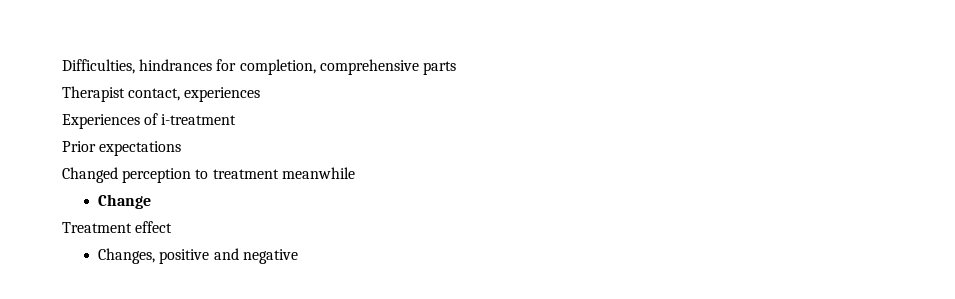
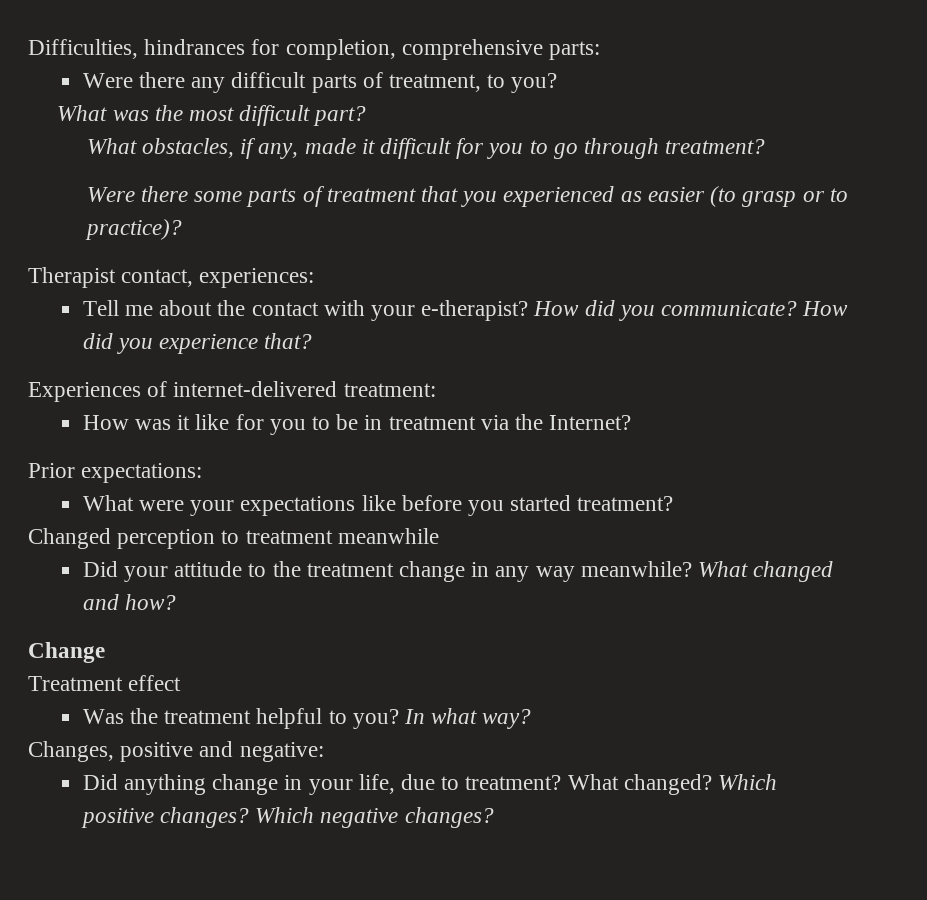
[422,61,456,75] [62,86,261,102] [62,113,237,129] [62,141,182,156] parts // Therapist contact, experiences // Experiences of i-treatment // Prior expectations -> [549,41,601,60] [82,72,558,93] [57,105,367,126] [86,138,766,159] [86,186,848,207] [84,219,182,240] [28,267,315,288] [82,300,849,321] [82,333,313,354] [28,381,436,402] [82,414,632,435] [28,463,203,483] [82,495,674,516] parts: // Were there any difficult parts of treatment, to you? // What was the most difficult part? // What obstacles, if any, made it difficult for you to go through treatment? // Were there some parts of treatment that you experienced as easier (to grasp or to practice)? // Therapist contact, experiences: // Tell me about the contact with your e-therapist? How did you communicate? How did you experience that? // Experiences of internet-delivered treatment: // How was it like for you to be in treatment via the Internet? // Prior expectations: // What were your expectations like before you started treatment?
[98,194,152,209] [62,221,173,233] [98,248,298,264] Change // Treatment effect // Changes, positive and negative -> [82,561,834,582] [82,594,176,610] [28,642,105,663] [28,675,182,691] [82,708,532,729] [28,741,324,762] [82,774,778,795] [80,807,494,828] Did your attitude to the treatment change in any way meanwhile? What changed and how? // Change // Treatment effect // Was the treatment helpful to you? In what way? // Changes, positive and negative: // Did anything change in your life, due to treatment? What changed? Which positive changes? Which negative changes?

